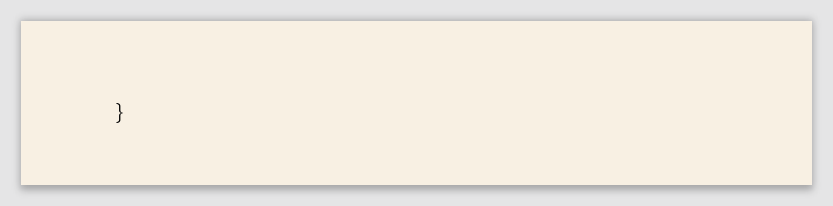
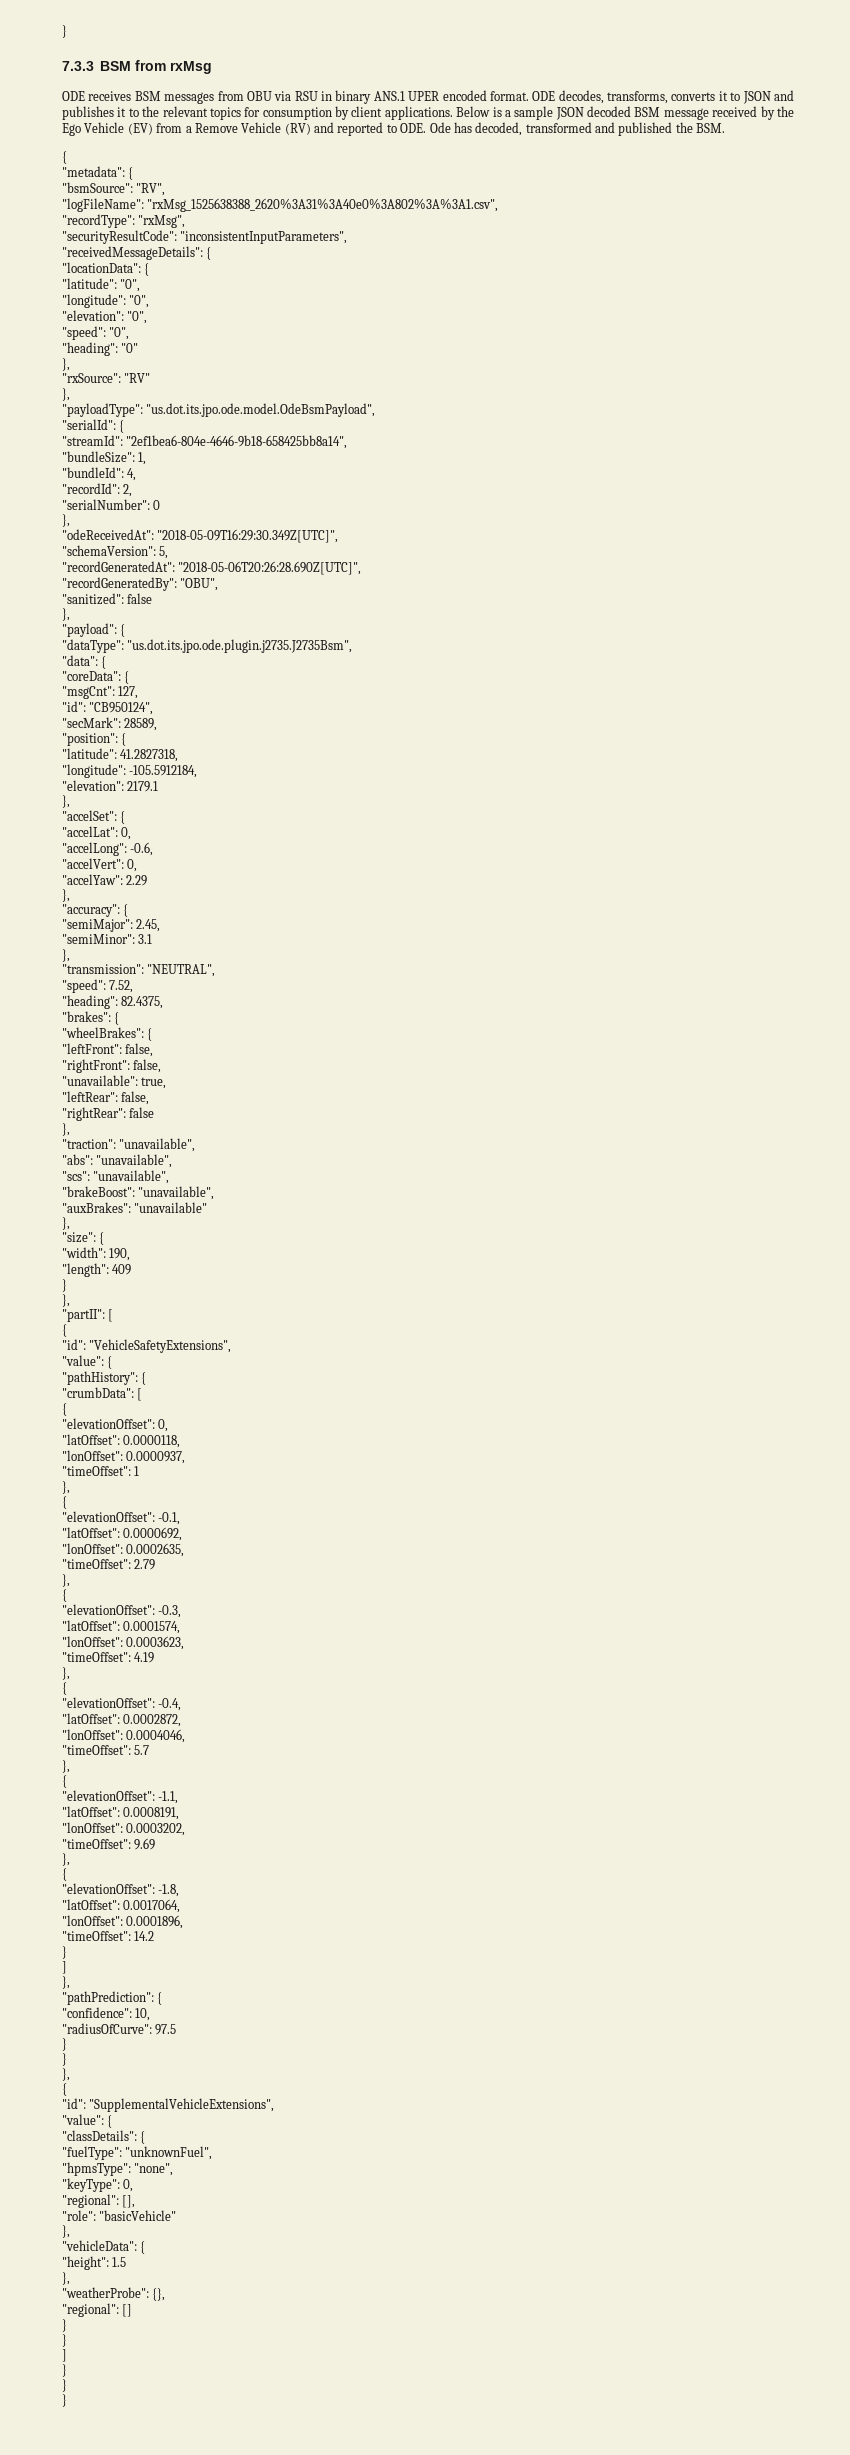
[115,103,125,123] } -> [62,25,67,38] [62,60,213,74] [62,90,794,104] [62,106,794,120] [62,122,726,136] [62,151,67,164] [62,166,134,180] [62,182,166,196] [62,198,499,212] [62,214,186,228] [62,230,348,244] [62,246,212,260] [62,262,150,276] [62,278,141,292] [62,294,150,308] [62,310,148,324] [62,326,130,340] [62,342,139,356] [62,358,70,371] [62,373,151,383] [62,388,70,401] [62,403,376,417] [62,419,125,433] [62,435,348,449] [62,451,147,465] [62,467,137,481] [62,483,133,497] [62,499,161,510] [62,514,70,527] [62,529,339,543] [62,545,169,559] [62,561,362,575] [62,577,219,591] [62,593,153,605] [62,608,70,621] [62,623,126,637] [62,639,353,653] [62,655,107,669] [62,671,130,684] [62,686,139,699] [62,701,154,715] [62,717,158,731] [62,733,127,746] [62,748,179,762] [62,764,198,778] [62,780,159,792] [62,795,70,808] [62,810,126,824] [62,826,132,840] [62,842,154,856] [62,858,138,872] [62,874,148,886] [62,889,70,902] [62,904,129,917] [62,919,161,932] [62,934,153,944] [62,949,70,962] [62,964,216,977] [62,979,134,993] [62,995,164,1009] [62,1011,120,1025] [62,1027,153,1041] [62,1043,154,1057] [62,1059,162,1073] [62,1075,167,1089] [62,1091,150,1105] [62,1107,155,1121] [62,1123,70,1136] [62,1138,196,1152] [62,1154,173,1168] [62,1170,170,1184] [62,1186,215,1200] [62,1202,208,1213] [62,1217,70,1230] [62,1232,105,1245] [62,1247,131,1261] [62,1263,132,1277] [62,1279,67,1292] [62,1294,70,1307] [62,1309,114,1322] [62,1324,67,1337] [62,1339,232,1353] [62,1355,113,1369] [62,1371,147,1385] [62,1387,143,1401] [62,1403,67,1416] [62,1418,169,1432] [62,1434,181,1448] [62,1450,186,1464] [62,1466,140,1476] [62,1481,70,1494] [62,1496,67,1509] [62,1511,181,1525] [62,1527,183,1541] [62,1543,185,1557] [62,1559,156,1570] [62,1574,70,1587] [62,1589,67,1602] [62,1604,182,1618] [62,1620,181,1634] [62,1636,185,1650] [62,1652,155,1663] [62,1667,70,1680] [62,1682,67,1695] [62,1697,182,1711] [62,1713,182,1727] [62,1729,186,1743] [62,1745,150,1755] [62,1760,70,1773] [62,1775,67,1788] [62,1790,179,1804] [62,1806,180,1820] [62,1822,186,1836] [62,1838,156,1850] [62,1853,70,1866] [62,1868,67,1881] [62,1883,180,1897] [62,1899,181,1913] [62,1915,184,1929] [62,1931,155,1941] [62,1946,67,1959] [62,1961,67,1974] [62,1976,70,1989] [62,1991,163,2005] [62,2007,151,2021] [62,2023,177,2035] [62,2038,67,2051] [62,2053,67,2066] [62,2068,70,2081] [62,2083,67,2096] [62,2098,275,2112] [62,2114,113,2128] [62,2130,146,2144] [62,2146,213,2160] [62,2162,174,2176] [62,2178,134,2192] [62,2194,136,2208] [62,2210,177,2221] [62,2225,70,2238] [62,2240,146,2254] [62,2256,127,2270] [62,2272,70,2285] [62,2287,166,2301] [62,2303,133,2317] [62,2319,67,2332] [62,2334,67,2347] [62,2349,67,2362] [62,2364,67,2377] [62,2379,67,2392] [62,2394,67,2407] } // 7.3.3 BSM from rxMsg // ODE receives BSM messages from OBU via RSU in binary ANS.1 UPER encoded format. ODE decodes, transforms, converts it to JSON and publishes it to the relevant topics for consumption by client applications. Below is a sample JSON decoded BSM message received by the Ego Vehicle (EV) from a Remove Vehicle (RV) and reported to ODE. Ode has decoded, transformed and published the BSM. // { // "metadata": { // "bsmSource": "RV", // "logFileName": "rxMsg_1525638388_2620%3A31%3A40e0%3A802%3A%3A1.csv", // "recordType": "rxMsg", // "securityResultCode": "inconsistentInputParameters", // "receivedMessageDetails": { // "locationData": { // "latitude": "0", // "longitude": "0", // "elevation": "0", // "speed": "0", // "heading": "0" // }, // "rxSource": "RV" // }, // "payloadType": "us.dot.its.jpo.ode.model.OdeBsmPayload", // "serialId": { // "streamId": "2ef1bea6-804e-4646-9b18-658425bb8a14", // "bundleSize": 1, // "bundleId": 4, // "recordId": 2, // "serialNumber": 0 // }, // "odeReceivedAt": "2018-05-09T16:29:30.349Z[UTC]", // "schemaVersion": 5, // "recordGeneratedAt": "2018-05-06T20:26:28.690Z[UTC]", // "recordGeneratedBy": "OBU", // "sanitized": false // }, // "payload": { // "dataType": "us.dot.its.jpo.ode.plugin.j2735.J2735Bsm", // "data": { // "coreData": { // "msgCnt": 127, // "id": "CB950124", // "secMark": 28589, // "position": { // "latitude": 41.2827318, // "longitude": -105.5912184, // "elevation": 2179.1 // }, // "accelSet": { // "accelLat": 0, // "accelLong": -0.6, // "accelVert": 0, // "accelYaw": 2.29 // }, // "accuracy": { // "semiMajor": 2.45, // "semiMinor": 3.1 // }, // "transmission": "NEUTRAL", // "speed": 7.52, // "heading": 82.4375, // "brakes": { // "wheelBrakes": { // "leftFront": false, // "rightFront": false, // "unavailable": true, // "leftRear": false, // "rightRear": false // }, // "traction": "unavailable", // "abs": "unavailable", // "scs": "unavailable", // "brakeBoost": "unavailable", // "auxBrakes": "unavailable" // }, // "size": { // "width": 190, // "length": 409 // } // }, // "partII": [ // { // "id": "VehicleSafetyExtensions", // "value": { // "pathHistory": { // "crumbData": [ // { // "elevationOffset": 0, // "latOffset": 0.0000118, // "lonOffset": 0.0000937, // "timeOffset": 1 // }, // { // "elevationOffset": -0.1, // "latOffset": 0.0000692, // "lonOffset": 0.0002635, // "timeOffset": 2.79 // }, // { // "elevationOffset": -0.3, // "latOffset": 0.0001574, // "lonOffset": 0.0003623, // "timeOffset": 4.19 // }, // { // "elevationOffset": -0.4, // "latOffset": 0.0002872, // "lonOffset": 0.0004046, // "timeOffset": 5.7 // }, // { // "elevationOffset": -1.1, // "latOffset": 0.0008191, // "lonOffset": 0.0003202, // "timeOffset": 9.69 // }, // { // "elevationOffset": -1.8, // "latOffset": 0.0017064, // "lonOffset": 0.0001896, // "timeOffset": 14.2 // } // ] // }, // "pathPrediction": { // "confidence": 10, // "radiusOfCurve": 97.5 // } // } // }, // { // "id": "SupplementalVehicleExtensions", // "value": { // "classDetails": { // "fuelType": "unknownFuel", // "hpmsType": "none", // "keyType": 0, // "regional": [], // "role": "basicVehicle" // }, // "vehicleData": { // "height": 1.5 // }, // "weatherProbe": {}, // "regional": [] // } // } // ] // } // } // }

